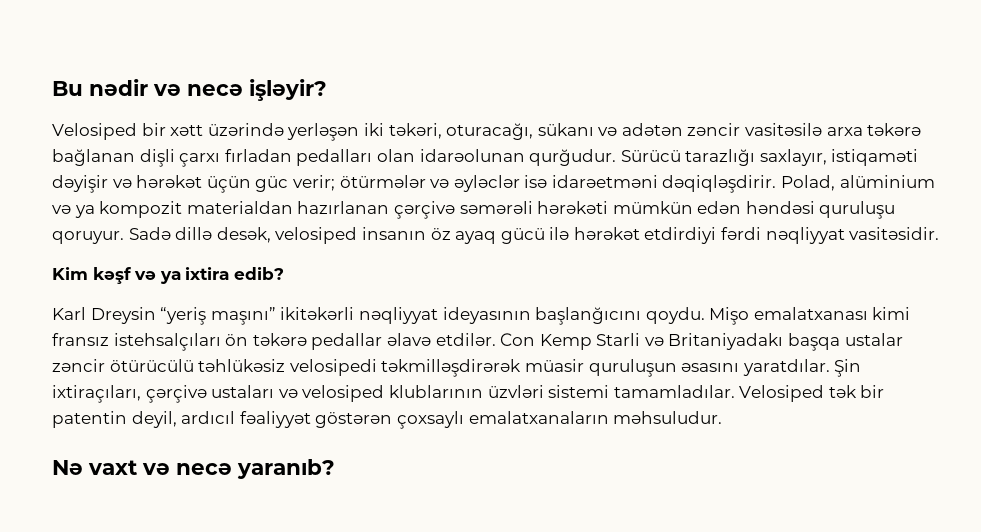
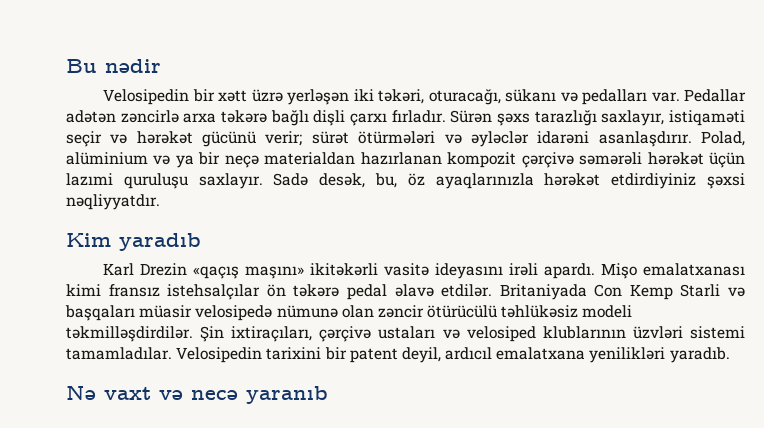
[153,79,327,101] [52,123,137,140] və necə işləyir? // Velosiped -> [103,89,190,105] // Velosipedin
[207,123,284,136] üzərində -> [251,89,283,102] üzrə
[621,123,823,136] adətən zəncir vasitəsilə -> [582,89,747,105] [66,110,179,123] pedalları var. Pedallar adətən zəncirlə
[52,149,135,166] bağlanan -> [270,110,309,126] bağlı
[224,149,681,166] fırladan pedalları olan idarəolunan qurğudur. Sürücü -> [391,110,530,126] fırladır. Sürən şəxs
[52,175,108,193] dəyişir -> [66,131,102,147] seçir
[206,175,777,193] üçün güc verir; ötürmələr və əyləclər isə idarəetməni dəqiqləşdirir. -> [202,131,692,147] gücünü verir; sürət ötürmələri və əyləclər idarəni asanlaşdırır.
[99,201,183,218] kompozit -> [198,152,259,168] bir neçə
(390, 207) none -> [447,152,517,168] kompozit
[537,201,896,219] [52,227,940,244] [52,267,284,284] [52,307,705,325] hərəkəti mümkün edən həndəsi quruluşu qoruyur. Sadə dillə desək, velosiped insanın öz ayaq gücü ilə hərəkət etdirdiyi fərdi nəqliyyat vasitəsidir. // Kim kəşf və ya ixtira edib? // Karl Dreysin “yeriş maşını” ikitəkərli nəqliyyat ideyasının başlanğıcını qoydu. -> [647,152,745,168] [66,173,745,189] [66,194,160,210] [66,233,201,251] [103,263,596,279] hərəkət üçün lazımi quruluşu saxlayır. Sadə desək, bu, öz ayaqlarınızla hərəkət etdirdiyiniz şəxsi nəqliyyatdır. // Kim yaradıb // Karl Drezin «qaçış maşını» ikitəkərli vasitə ideyasını irəli apardı.
[113,333,221,351] istehsalçıları -> [167,284,261,300] istehsalçılar
[311,333,383,350] pedallar -> [346,284,387,300] pedal
(496, 339) none -> [499,284,587,300] Britaniyada
[668,333,903,351] [52,359,830,377] Britaniyadakı başqa ustalar zəncir ötürücülü təhlükəsiz velosipedi təkmilləşdirərək müasir quruluşun əsasını yaratdılar. -> [65,305,633,321] [66,326,193,342] başqaları müasir velosipedə nümunə olan zəncir ötürücülü təhlükəsiz modeli təkmilləşdirdilər.
[739,385,885,402] [52,411,723,429] Velosiped tək bir patentin deyil, ardıcıl fəaliyyət göstərən çoxsaylı emalatxanaların məhsuludur. -> [176,347,730,363] Velosipedin tarixini bir patent deyil, ardıcıl emalatxana yenilikləri yaradıb.
[237,459,335,479] yaranıb? -> [246,386,328,404] yaranıb

